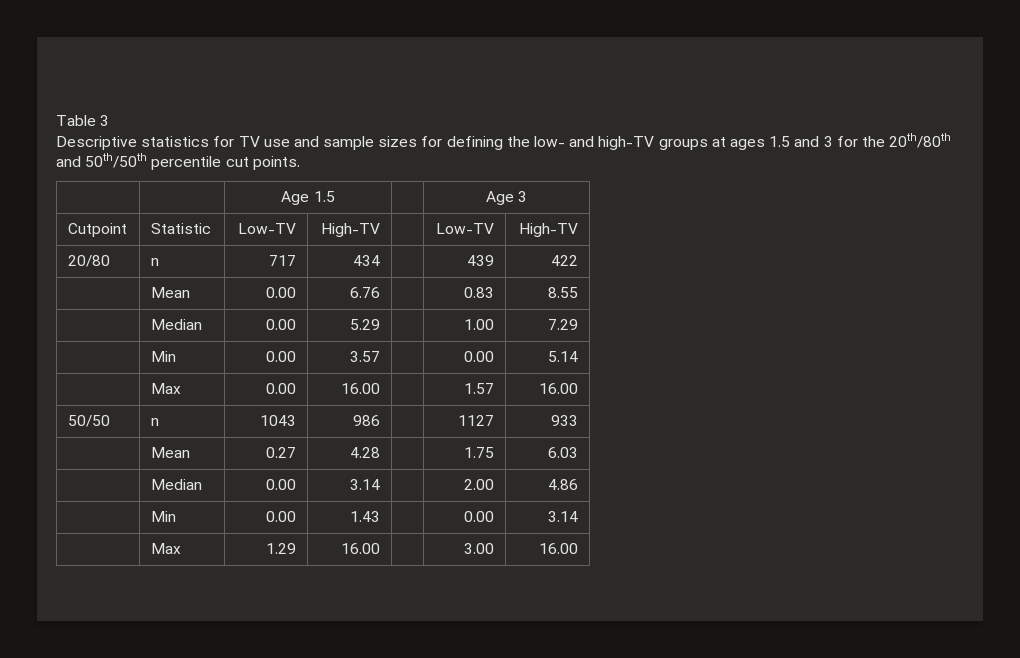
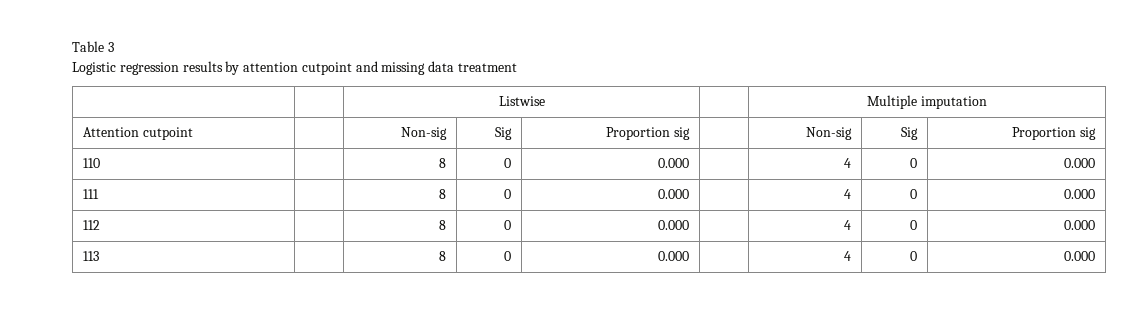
[56,133,952,150] [56,153,300,170] [281,191,335,205] [485,191,528,205] [67,223,127,237] [150,223,211,234] [238,223,297,234] [321,223,381,237] [436,223,495,234] [519,223,579,237] [67,255,110,267] [150,258,159,266] [269,255,297,266] [353,255,381,266] [467,255,495,266] [551,255,579,266] [150,287,190,298] [266,287,297,298] [350,287,381,298] [464,287,495,298] [548,287,579,298] [150,319,202,330] [266,319,297,330] [350,319,381,330] [464,319,495,330] [548,319,579,330] [150,351,176,362] [266,351,297,362] [350,351,381,362] [464,351,495,362] [548,351,579,362] [150,383,181,394] [266,383,297,394] [341,383,381,394] [464,383,495,394] [539,383,579,394] [67,415,110,427] [150,418,159,426] [260,415,297,426] [353,415,381,426] [458,415,495,426] [551,415,579,426] [150,447,190,458] [266,447,297,458] [350,447,381,458] [464,447,495,458] [548,447,579,458] [150,479,202,490] [266,479,297,490] [350,479,381,490] [464,479,495,490] [548,479,579,490] [150,511,176,522] [266,511,297,522] [350,511,381,522] [464,511,495,522] [548,511,579,522] [150,543,181,554] [266,543,297,554] [341,543,381,554] [464,543,495,554] [539,543,579,554] Descriptive statistics for TV use and sample sizes for defining the low- and high-TV groups at ages 1.5 and 3 for the 20th/80th and 50th/50th percentile cut points. // | | Age 1.5 | | Age 3 // Cutpoint | Statistic | Low-TV | High-TV | | Low-TV | High-TV // 20/80 | n | 717 | 434 | | 439 | 422 // | Mean | 0.00 | 6.76 | | 0.83 | 8.55 // | Median | 0.00 | 5.29 | | 1.00 | 7.29 // | Min | 0.00 | 3.57 | | 0.00 | 5.14 // | Max | 0.00 | 16.00 | | 1.57 | 16.00 // 50/50 | n | 1043 | 986 | | 1127 | 933 // | Mean | 0.27 | 4.28 | | 1.75 | 6.03 // | Median | 0.00 | 3.14 | | 2.00 | 4.86 // | Min | 0.00 | 1.43 | | 0.00 | 3.14 // | Max | 1.29 | 16.00 | | 3.00 | 16.00 -> [72,61,518,75] [498,96,545,106] [867,95,987,109] [83,127,193,140] [400,127,447,140] [494,127,512,140] [606,127,690,140] [805,127,852,140] [900,127,918,140] [1012,127,1096,140] [83,158,101,168] [438,158,446,168] [503,158,511,168] [657,158,689,168] [843,158,851,168] [909,158,917,168] [1063,158,1095,168] [83,189,100,199] [438,189,446,199] [503,189,511,199] [657,189,689,199] [843,189,851,199] [909,189,917,199] [1063,189,1095,199] [83,220,101,230] [438,220,446,230] [503,220,511,230] [657,220,689,230] [843,220,851,230] [909,220,917,230] [1063,220,1095,230] [83,251,100,261] [438,251,446,261] [503,251,511,261] [657,251,689,261] [843,251,851,261] [909,251,917,261] [1063,251,1095,261] Logistic regression results by attention cutpoint and missing data treatment // | | Listwise | | Multiple imputation // Attention cutpoint | | Non-sig | Sig | Proportion sig | | Non-sig | Sig | Proportion sig // 110 | | 8 | 0 | 0.000 | | 4 | 0 | 0.000 // 111 | | 8 | 0 | 0.000 | | 4 | 0 | 0.000 // 112 | | 8 | 0 | 0.000 | | 4 | 0 | 0.000 // 113 | | 8 | 0 | 0.000 | | 4 | 0 | 0.000

